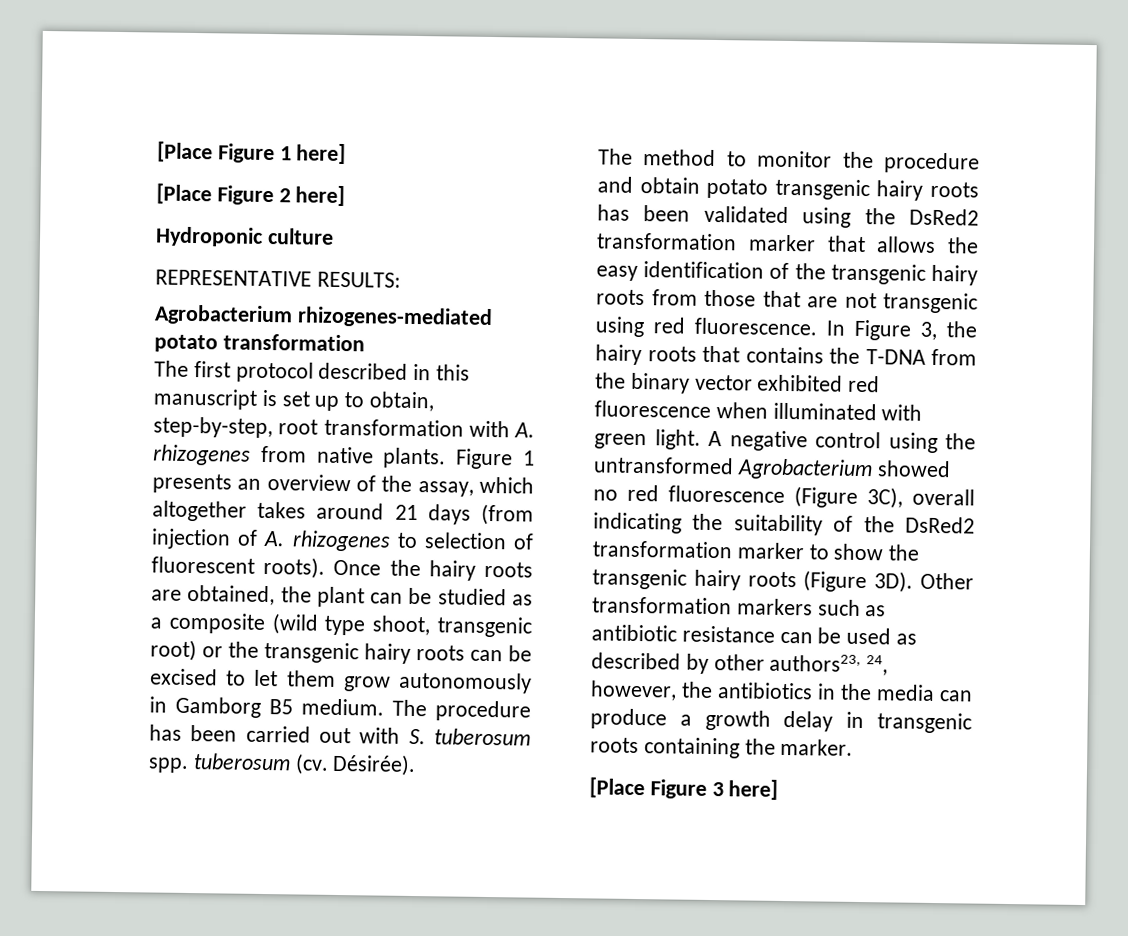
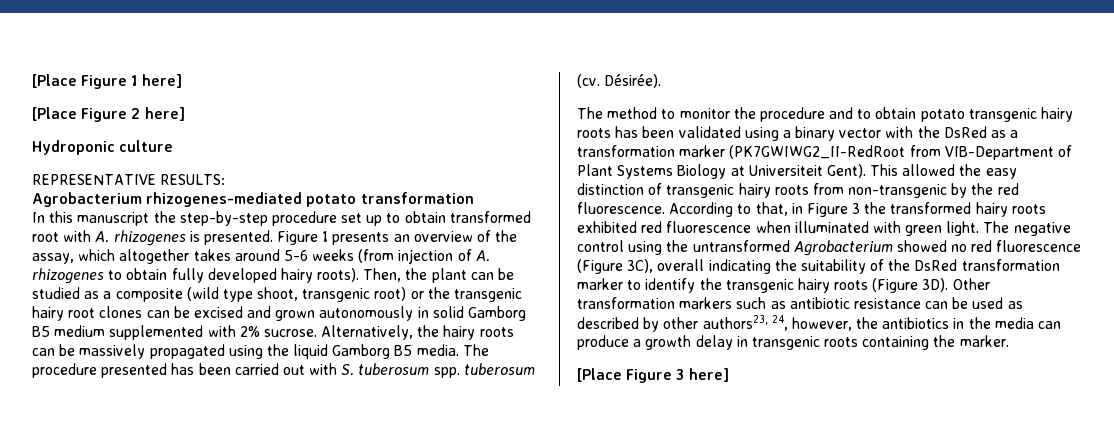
[154,360,471,383] [153,388,436,412] [153,416,535,439] [153,444,447,469] The first protocol described in this manuscript is set up to obtain, step-by-step, root transformation with A. rhizogenes from native plants. -> [32,211,531,226] [32,230,273,246] In this manuscript the step-by-step procedure set up to obtain transformed root with A. rhizogenes is presented.
[394,504,471,525] 21 days -> [283,249,355,261] 5-6 weeks
[423,532,534,550] [151,556,533,581] [151,584,276,606] selection of fluorescent roots). Once the hairy roots are obtained, -> [126,268,402,283] obtain fully developed hairy roots). Then,
[416,645,532,662] [150,668,532,694] [149,696,384,718] roots can be excised to let them grow autonomously in Gamborg B5 medium. -> [68,306,527,321] [32,325,514,340] [32,344,459,359] root clones can be excised and grown autonomously in solid Gamborg B5 medium supplemented with 2% sucrose. Alternatively, the hairy roots can be massively propagated using the liquid Gamborg B5 media.
(531, 711) none -> [101,363,168,378] presented
(633, 184) none -> [857,109,872,119] to
[864,208,979,226] [596,232,979,254] [596,261,978,286] [596,289,978,314] [595,316,978,341] [595,344,977,366] [595,372,753,394] the DsRed2 transformation marker that allows the easy identification of the transgenic hairy roots from those that are not transgenic using red fluorescence. In Figure 3, the hairy roots that contains the T-DNA from the binary vector -> [782,126,1019,141] [577,145,1072,160] [577,164,1017,179] [577,183,1019,198] [577,202,1046,217] a binary vector with the DsRed as a transformation marker (PK7GWIWG2_II-RedRoot from VIB-Department of Plant Systems Biology at Universiteit Gent). This allowed the easy distinction of transgenic hairy roots from non-transgenic by the red fluorescence. According to that, in Figure 3 the transformed hairy roots
[708,430,722,447] A -> [983,221,1010,233] The
[905,516,975,534] DsRed2 -> [914,259,958,271] DsRed
[833,543,885,561] show -> [645,278,696,293] identify

